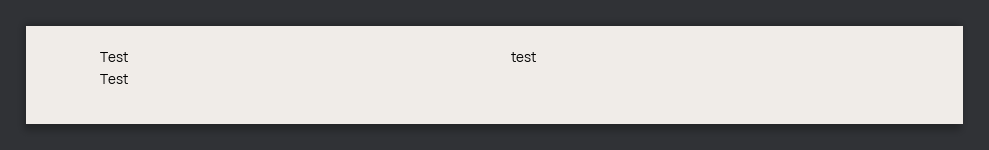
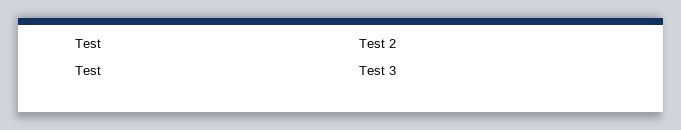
[511,52,536,62] test -> [359,39,396,48] [359,66,396,75] Test 2 // Test 3

